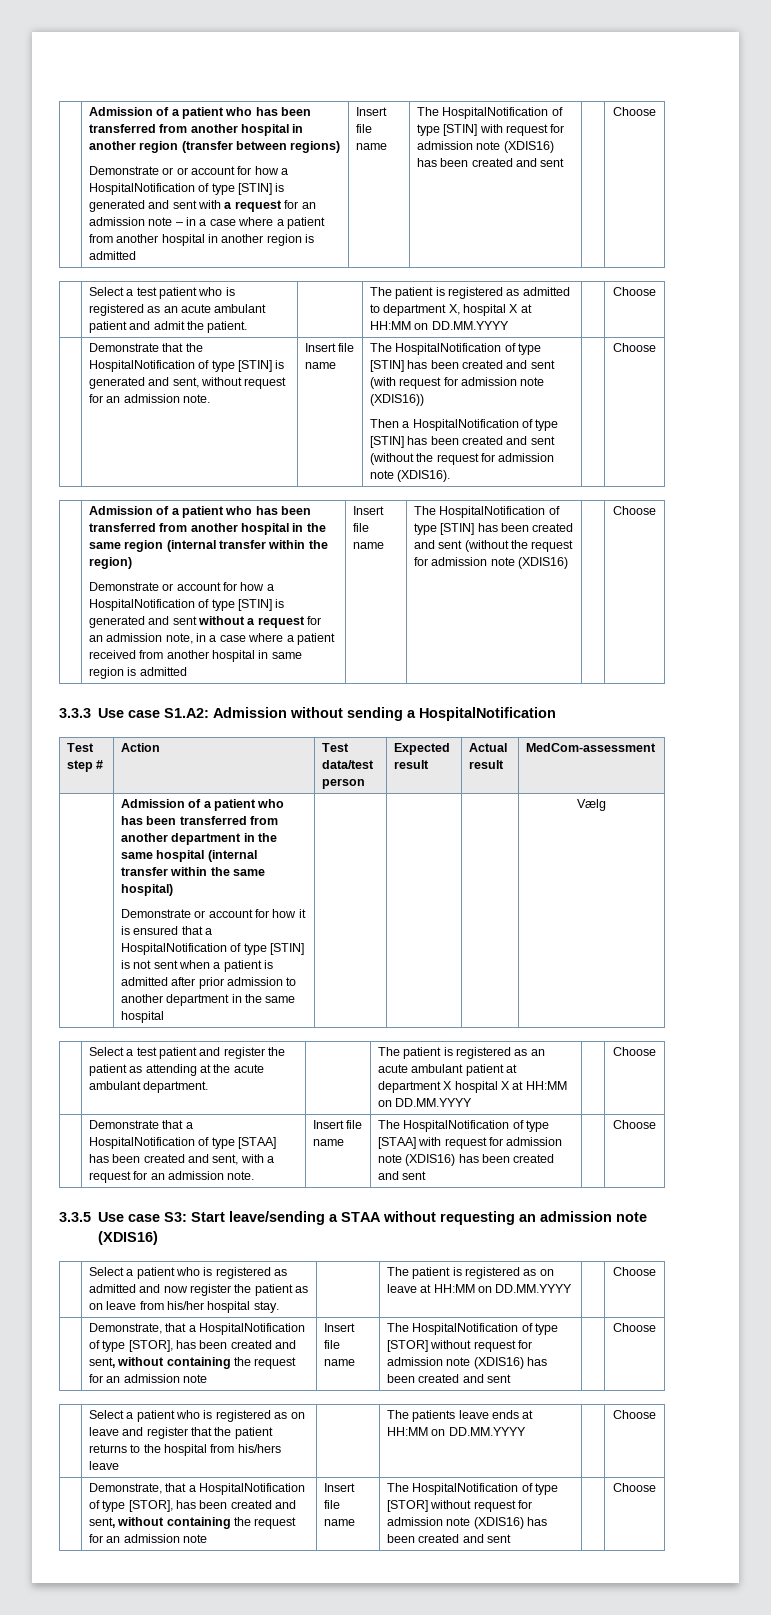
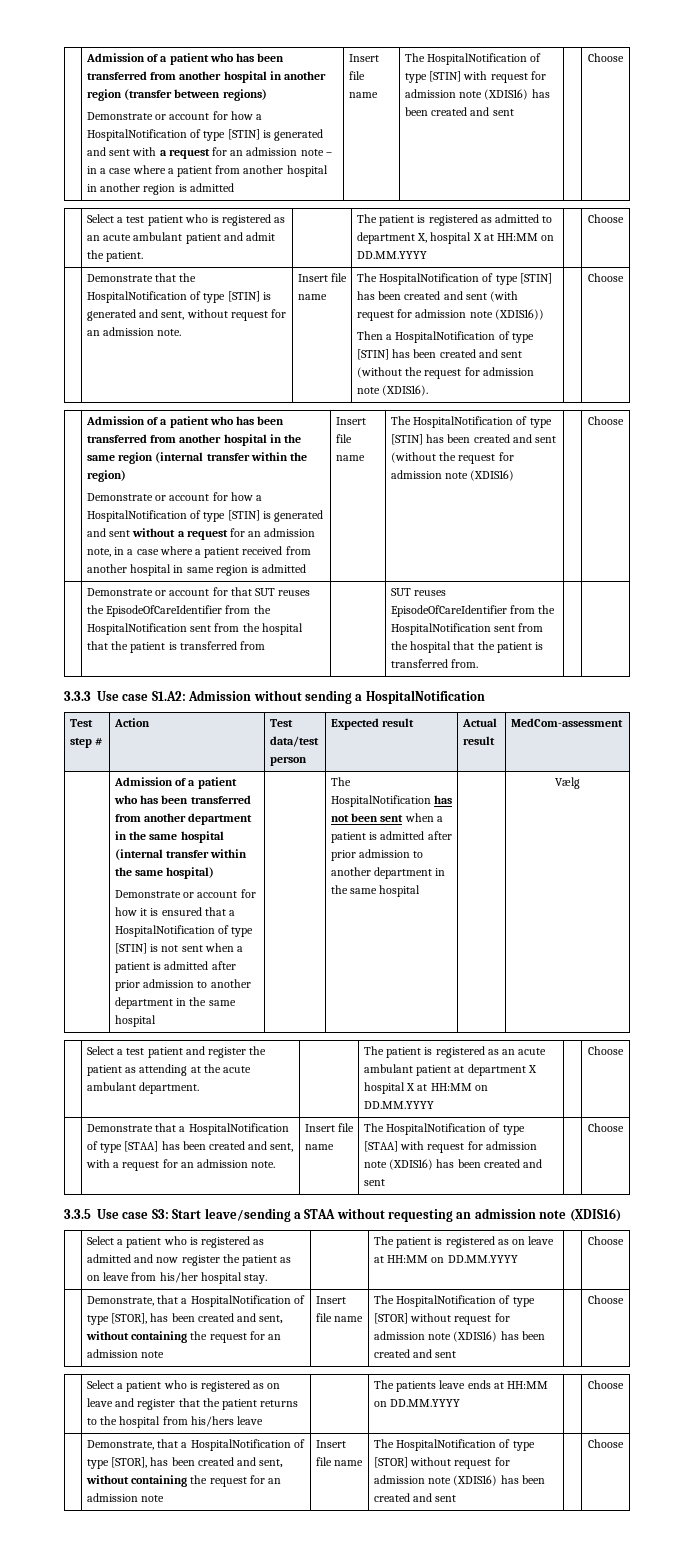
[176,167,188,175] or -> (167, 117) none
(656, 510) none -> [86,587,311,596] [86,605,271,617] [86,623,303,635] [86,641,265,653] [390,588,447,596] [390,605,556,617] [390,623,544,635] [390,641,543,653] [390,659,479,668] // | Demonstrate or account for that SUT reuses the EpisodeOfCareIdentifier from the HospitalNotification sent from the hospital that the patient is transferred from | | SUT reuses EpisodeOfCareIdentifier from the HospitalNotification sent from the hospital that the patient is transferred from. | |
(164, 1017) none -> [330,777,351,786] [330,795,453,807] [330,813,443,822] [330,831,452,843] [330,849,424,861] [330,867,446,879] [330,885,421,897] The HospitalNotification has not been sent when a patient is admitted after prior admission to another department in the same hospital

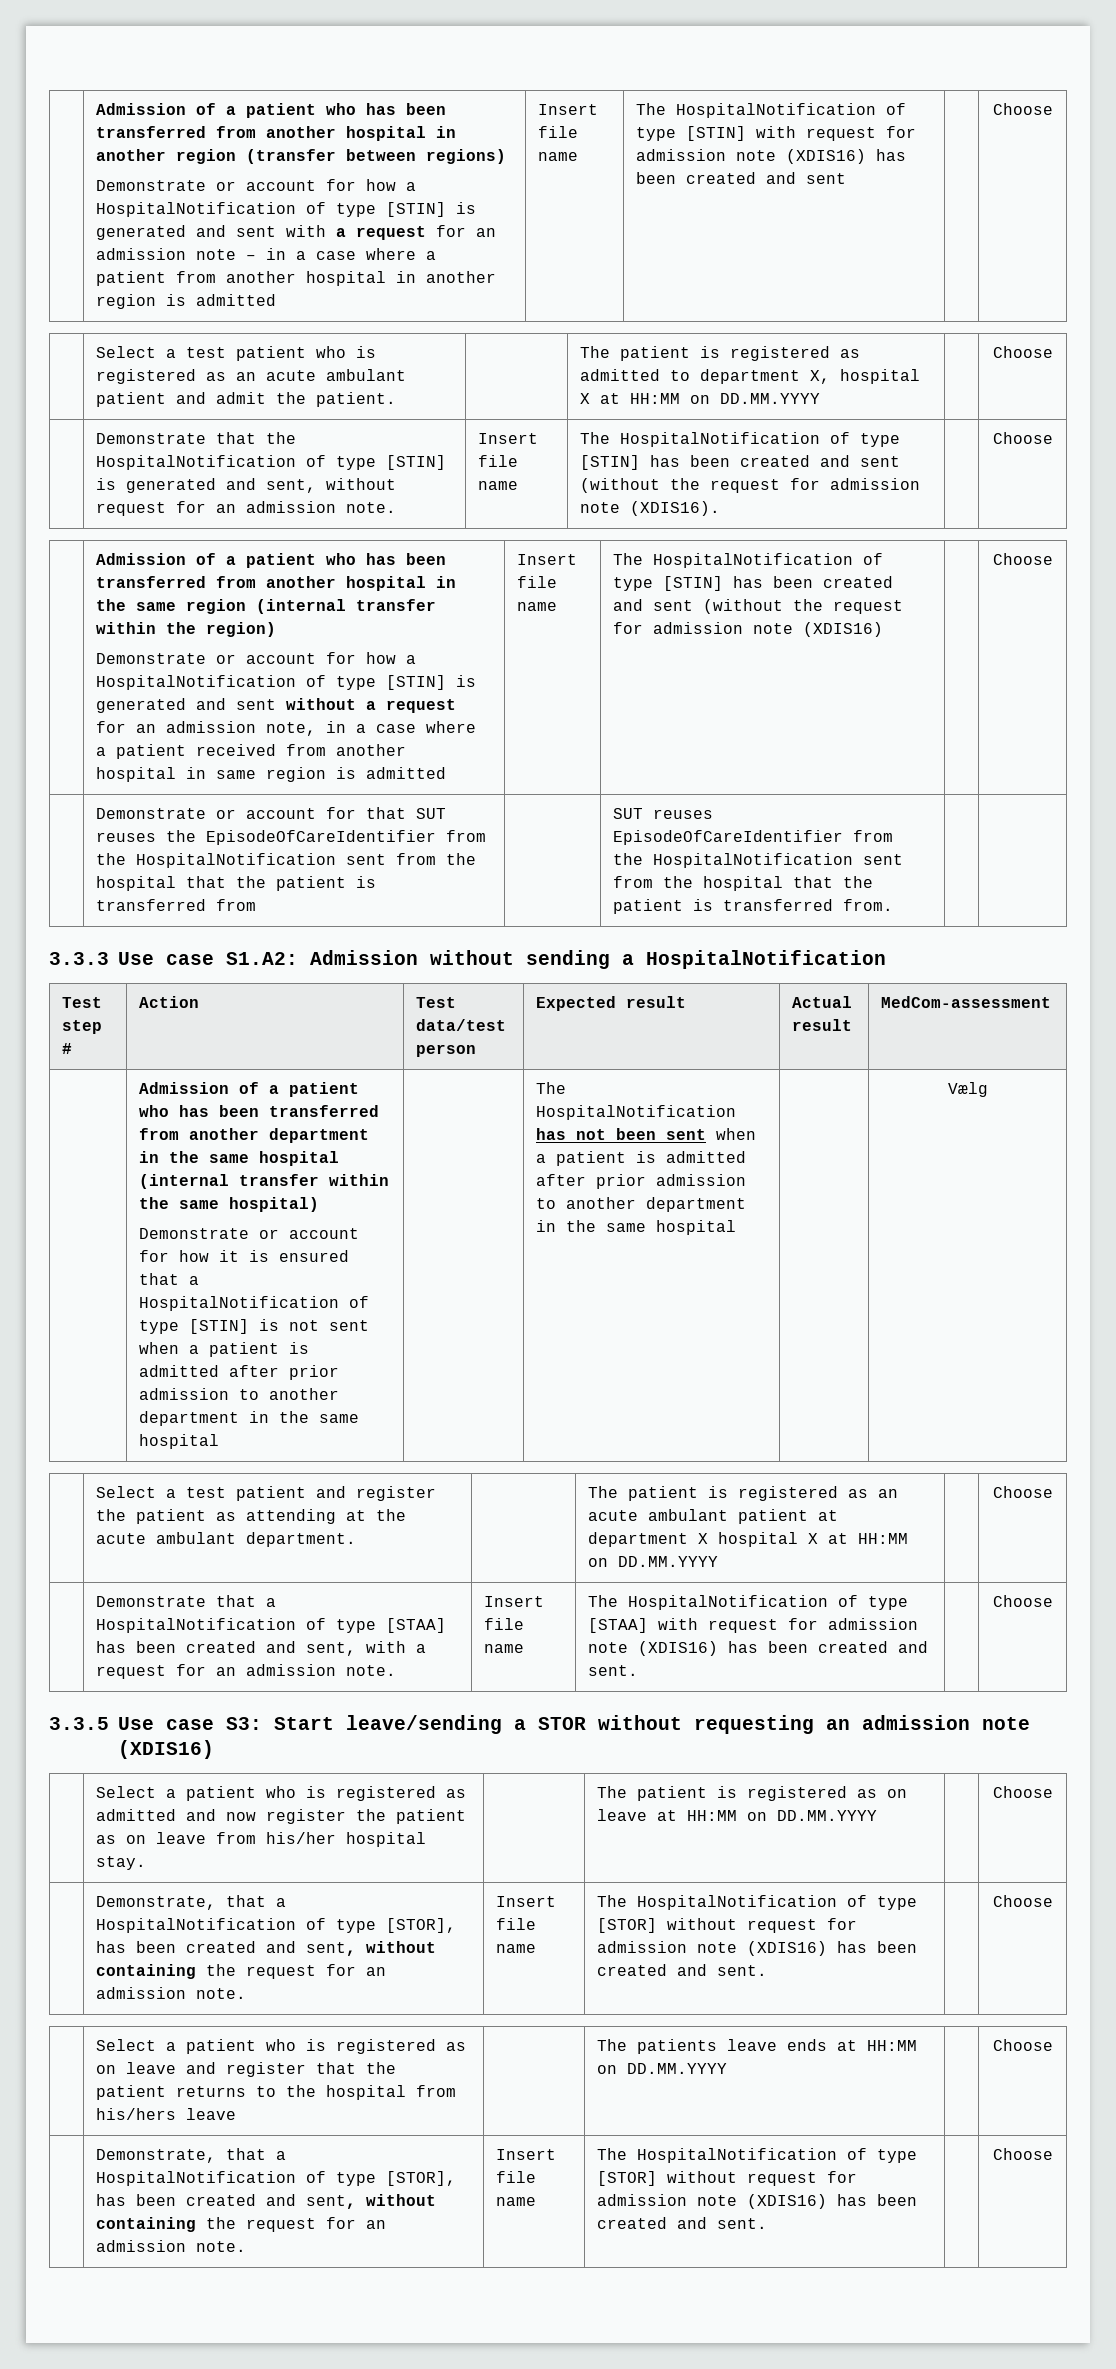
[489,291,518,302] [356,309,544,321] [356,331,534,343] [356,349,522,360] (with request for admission note (XDIS16)) // Then a HospitalNotification of type [STIN] has been created and sent -> (901, 461) none
[363,1179,385,1186] sent -> [588,1665,639,1676] sent.
[304,1209,336,1219] STAA -> [537,1717,586,1730] STOR
[141,1351,165,1358] note -> [196,1988,247,1999] note.
[435,1351,457,1358] sent -> [717,1965,768,1976] sent.
[141,1495,165,1502] note -> [196,2241,247,2252] note.
[435,1495,457,1502] sent -> [717,2218,768,2229] sent.

